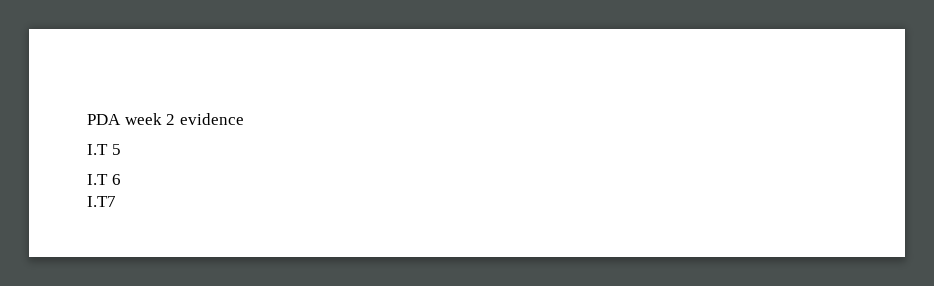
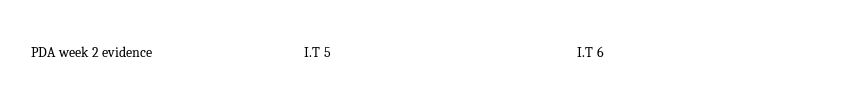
[87,196,116,207] // I.T7 -> (604, 51) none

